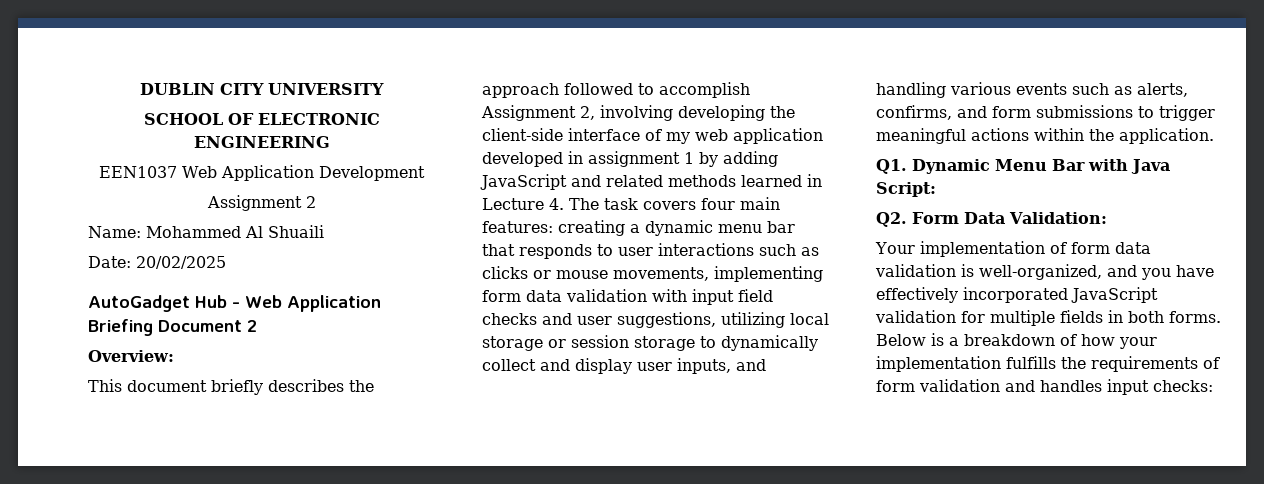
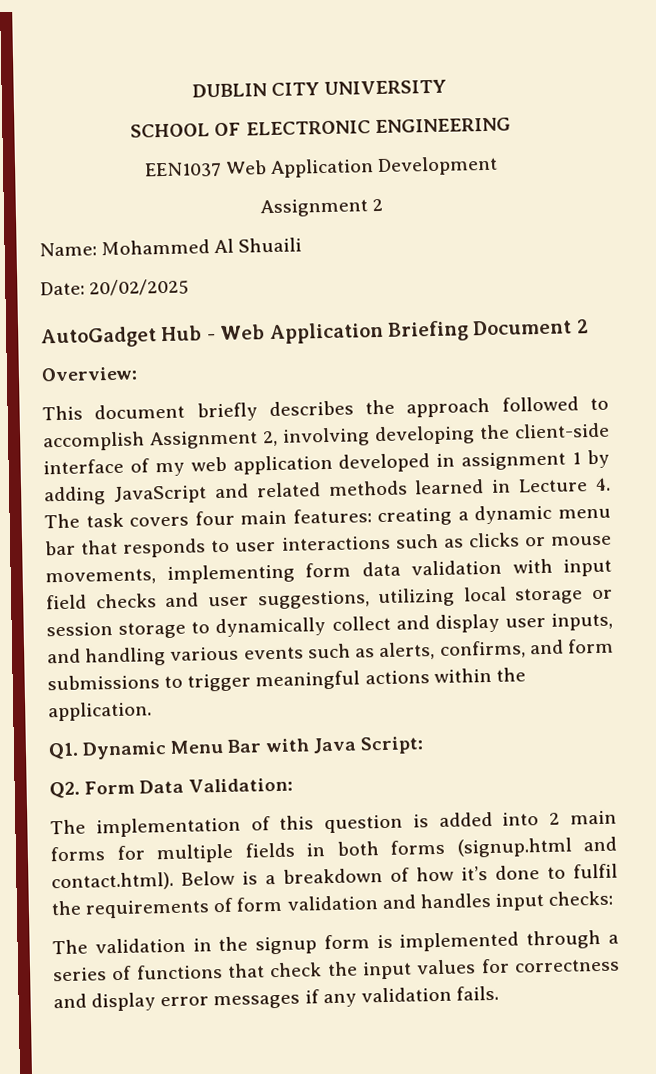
[875,242,915,254] Your -> [50,819,86,835] The
[1070,242,1151,254] [875,264,1214,280] [876,287,1158,303] [875,310,956,323] form data validation is well-organized, and you have effectively incorporated JavaScript validation -> [279,810,617,834] [50,846,105,862] this question is added into 2 main forms
[1169,311,1221,323] forms. -> [390,836,617,858] [51,871,174,892] forms (signup.html and contact.html).
[1119,337,1157,349] [876,356,1056,372] your implementation fulfills -> [461,863,618,881] it’s done to fulfil
(1213, 386) none -> [52,929,619,955] [53,958,620,982] [53,985,499,1012] // The validation in the signup form is implemented through a series of functions that check the input values for correctness and display error messages if any validation fails.

